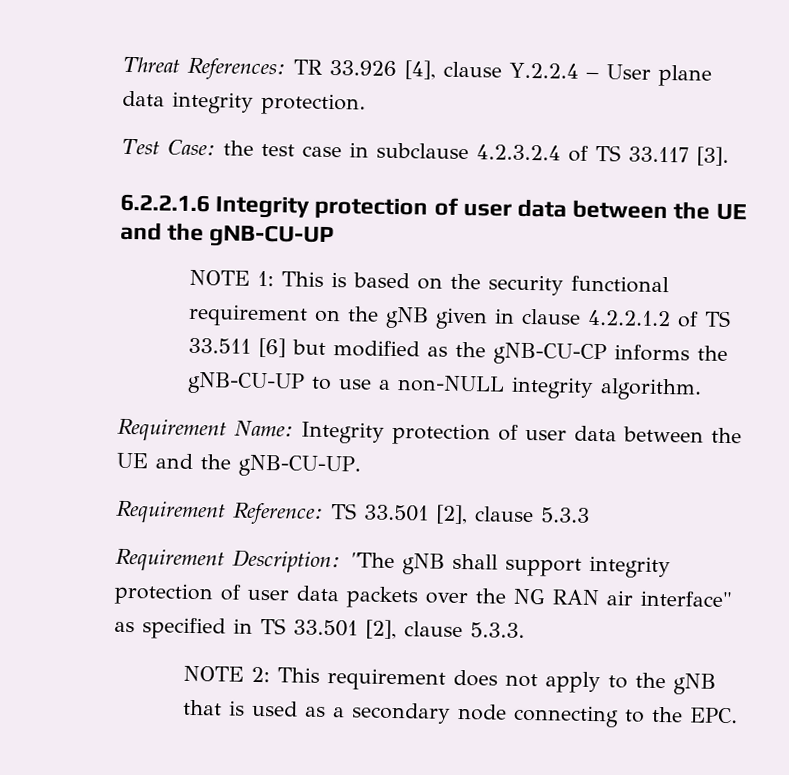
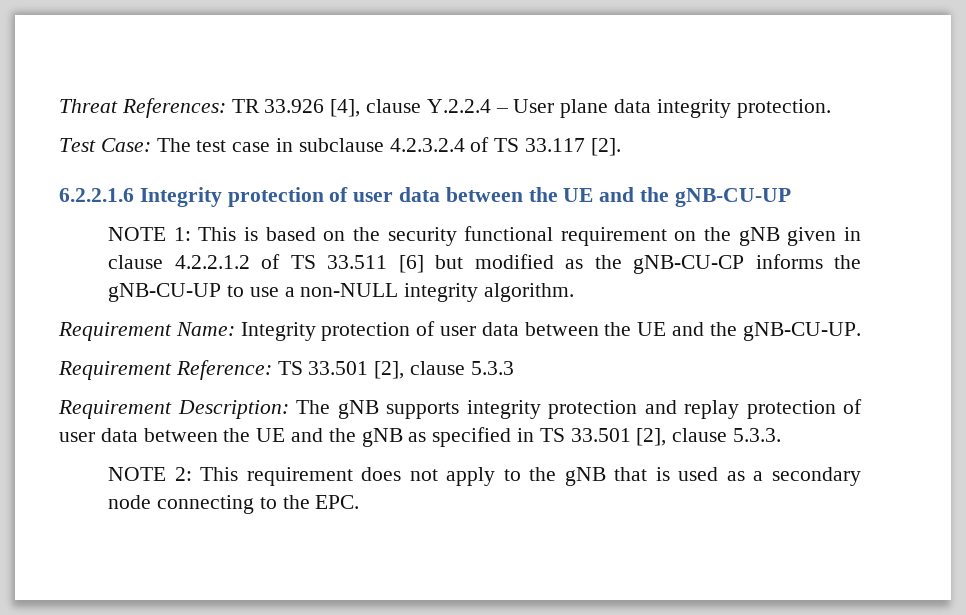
[222,140,254,156] the -> [156,138,191,152] The
[695,146,729,166] [3]. -> [590,138,621,156] [2].
[348,552,671,579] [114,582,732,609] "The gNB shall support integrity protection of user data packets over the NG RAN air interface" -> [296,399,862,419] [59,428,403,447] The gNB supports integrity protection and replay protection of user data between the UE and the gNB

